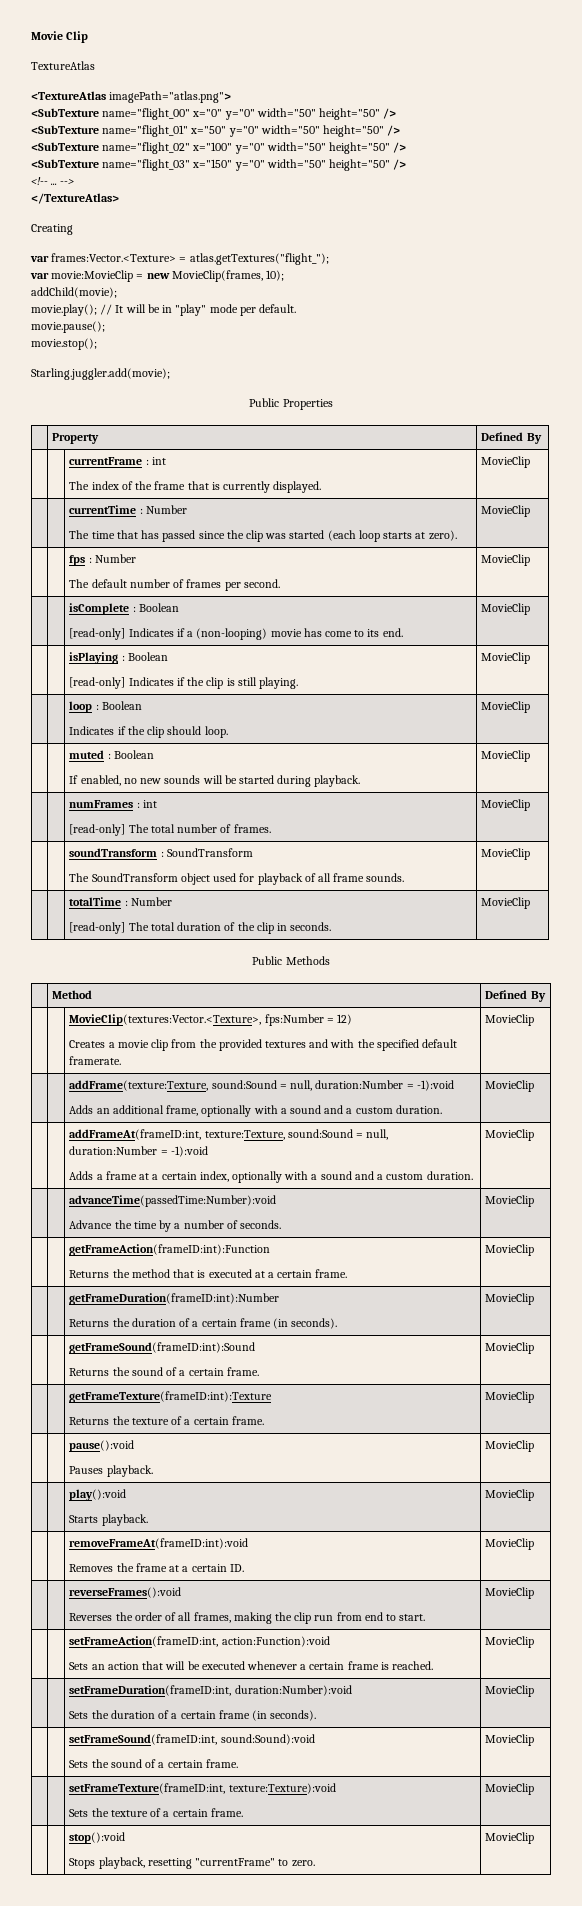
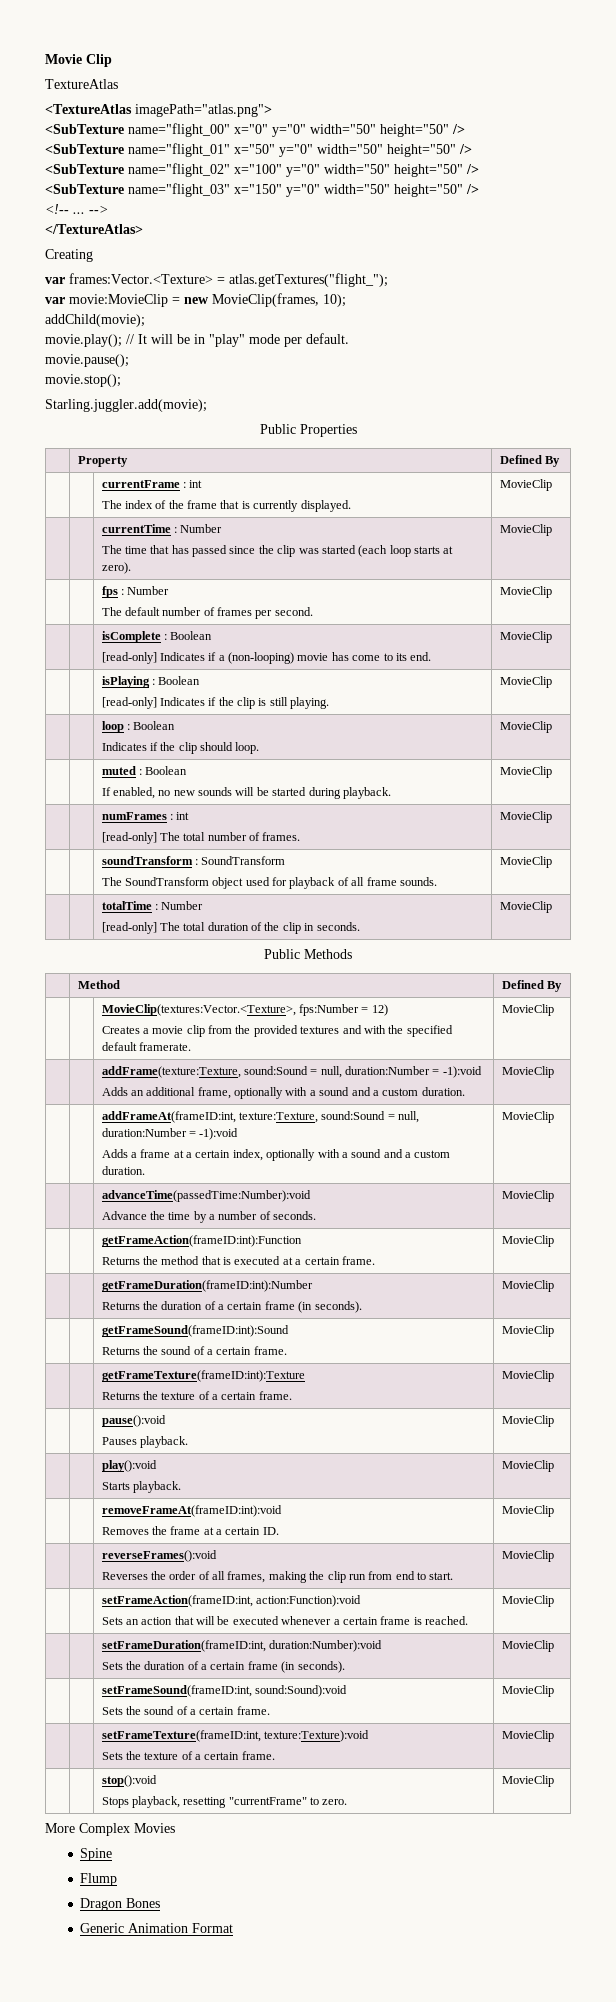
(535, 1838) none -> [45,1823,175,1836] [80,1848,113,1861] [80,1873,118,1886] [80,1898,161,1911] [80,1923,234,1933] // More Complex Movies // Spine // Flump // Dragon Bones // Generic Animation Format

